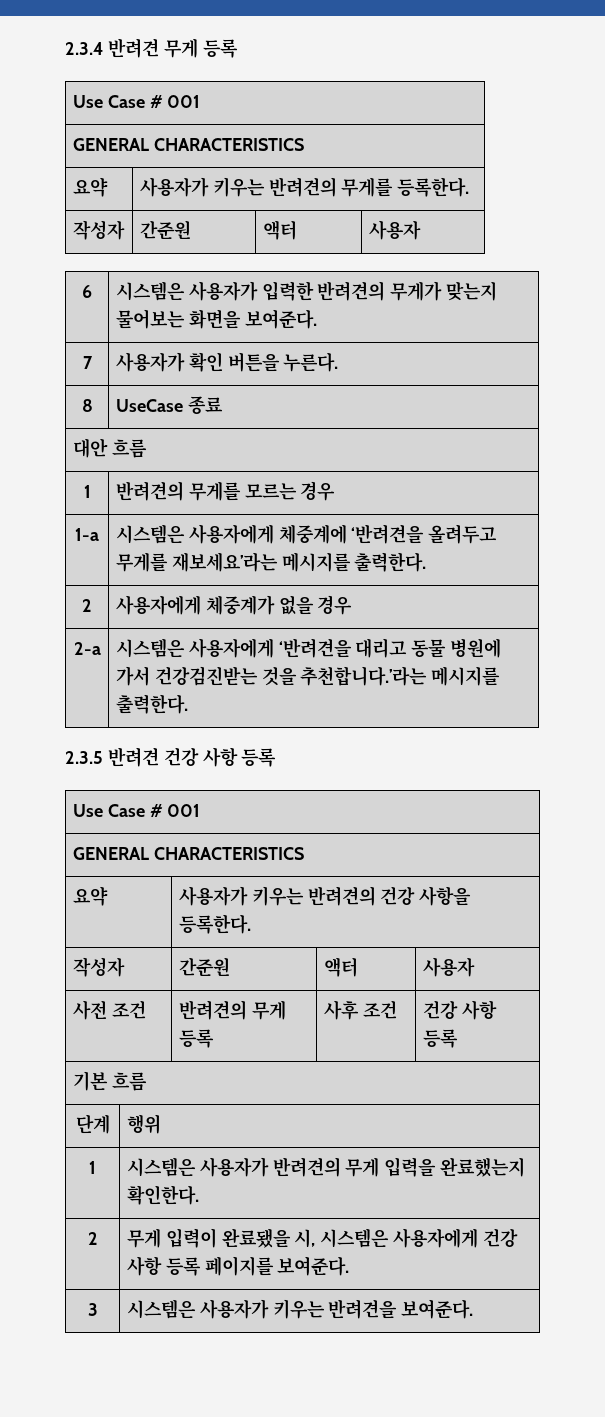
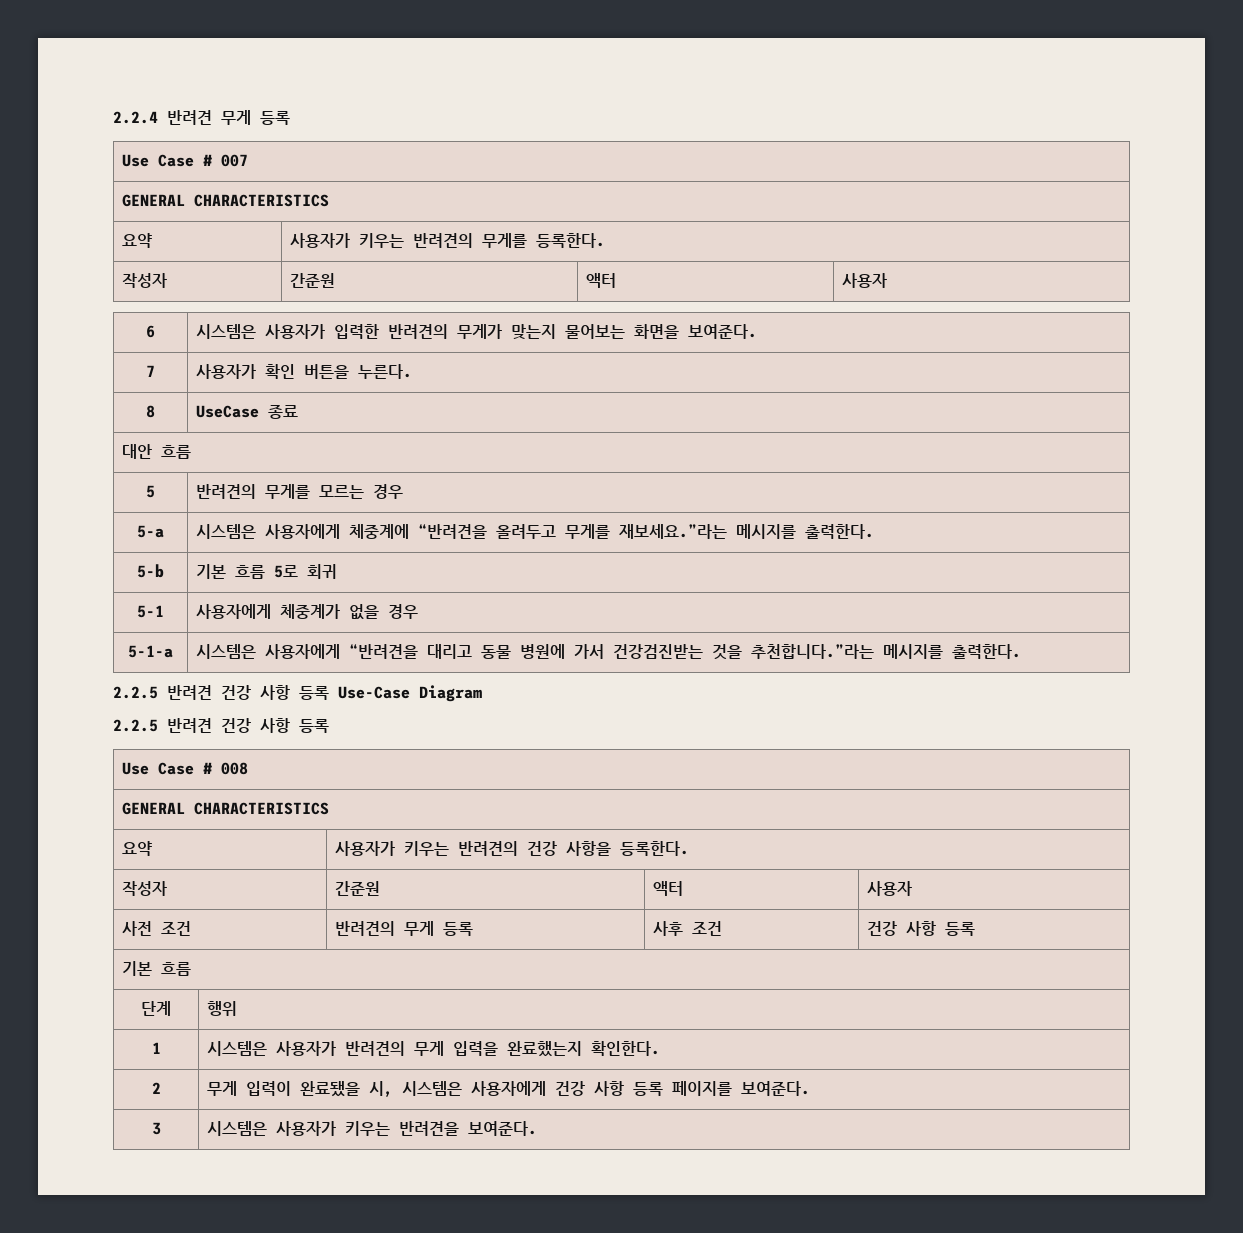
[65,42,103,55] 2.3.4 -> [113,111,158,124] 2.2.4
[167,95,201,108] 001 -> [220,154,248,167] 007
[83,485,91,498] 1 -> [146,485,155,498] 5
[75,528,99,541] 1-a -> [137,525,164,538] 5-a
[351,524,425,544] ‘반려견을 -> [417,524,487,539] “반려견을
[171,552,427,572] [82,599,92,612] 재보세요’라는 메시지를 출력한다. // 2 -> [618,524,874,539] [137,564,164,578] [195,564,337,579] [137,605,164,618] 재보세요.”라는 메시지를 출력한다. // 5-b | 기본 흐름 5로 회귀 // 5-1
[73,642,101,655] [115,638,352,658] 2-a | 시스템은 사용자에게 ‘반려견을 -> [128,645,173,658] [195,644,418,659] 5-1-a | 시스템은 사용자에게 “반려견을
[300,666,501,686] [115,694,188,714] [65,751,103,764] 추천합니다.’라는 메시지를 출력한다. // 2.3.5 -> [750,644,1021,659] [113,685,482,702] [113,719,158,732] 추천합니다.”라는 메시지를 출력한다. // 2.2.5 반려견 건강 사항 등록 Use-Case Diagram // 2.2.5
[167,804,201,817] 001 -> [220,762,248,775] 008

